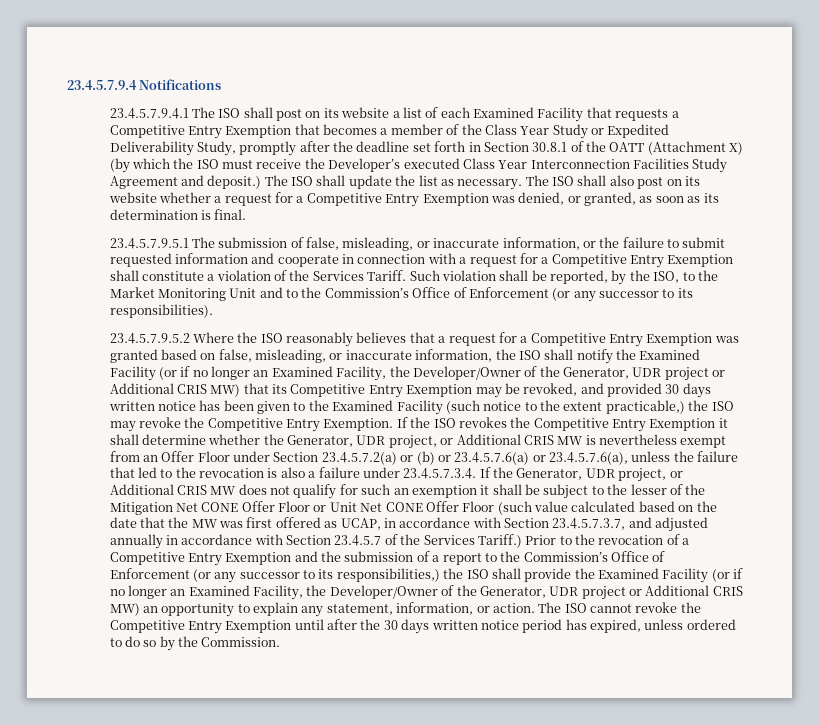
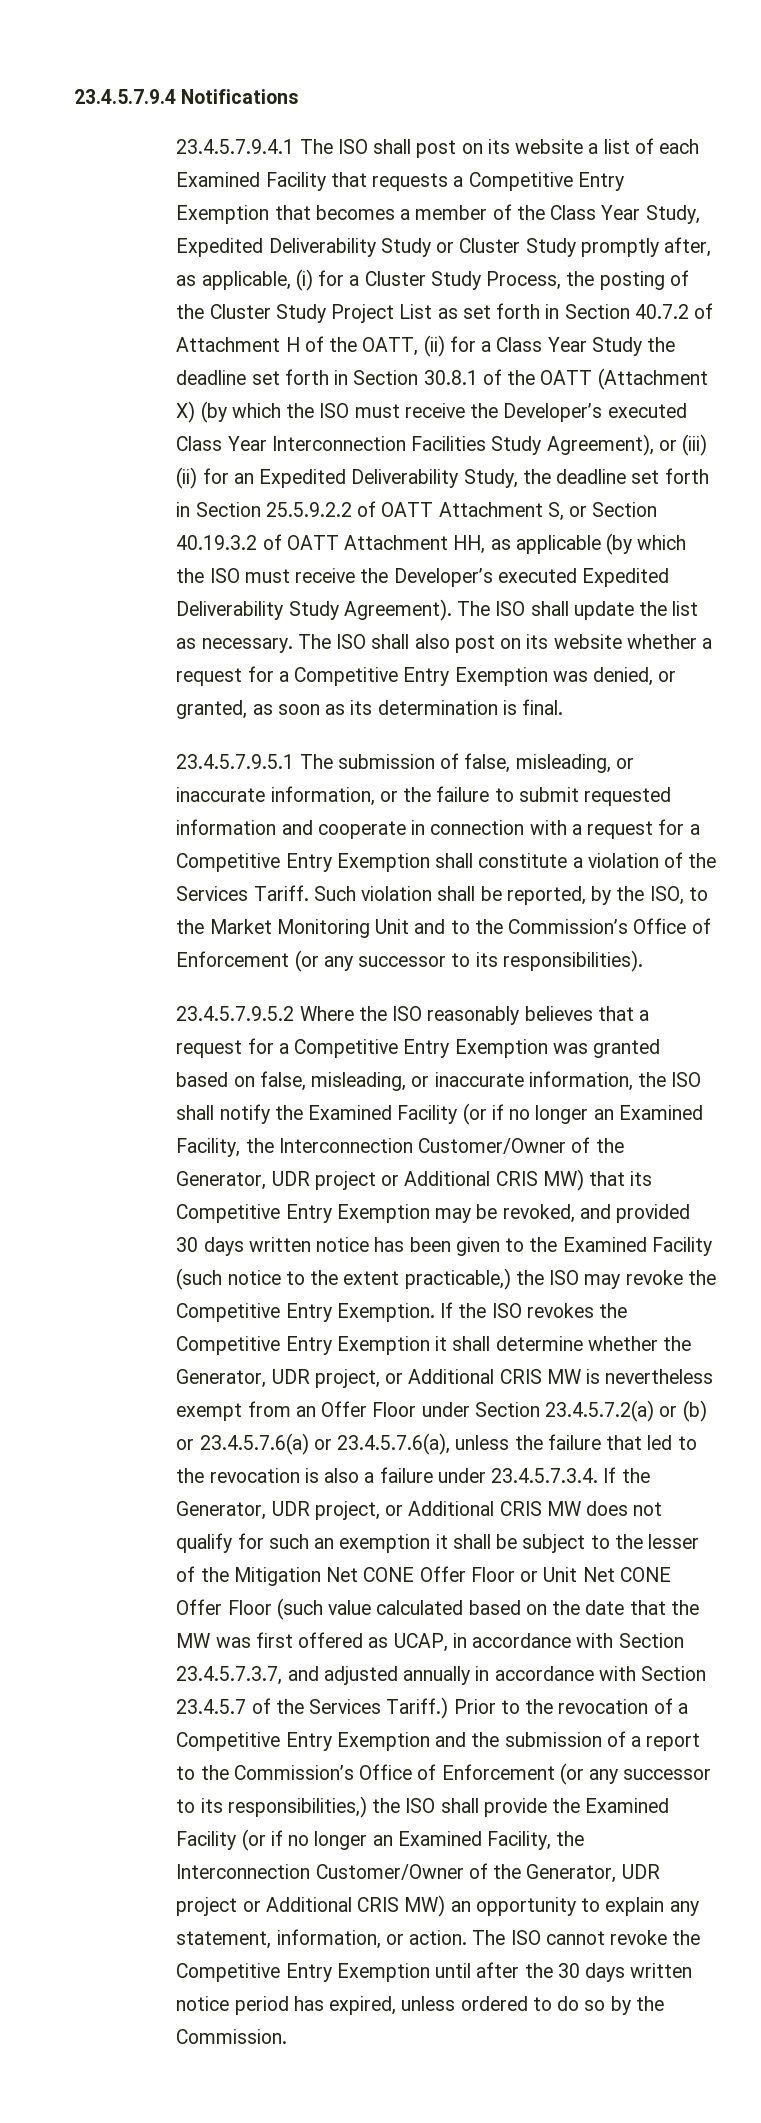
[552,124,670,139] [109,141,330,156] Study or Expedited Deliverability Study, promptly after -> [645,205,700,224] [176,237,712,257] [176,269,689,291] [176,303,714,323] [176,335,642,357] Study, Expedited Deliverability Study or Cluster Study promptly after, as applicable, (i) for a Cluster Study Process, the posting of the Cluster Study Project List as set forth in Section 40.7.2 of Attachment H of the OATT, (ii) for a Class Year Study
[109,175,262,189] Agreement and deposit.) -> [546,434,708,456] [176,467,709,489] [176,501,658,521] [176,533,687,555] [176,568,670,587] [176,599,452,621] Agreement), or (iii) (ii) for an Expedited Deliverability Study, the deadline set forth in Section 25.5.9.2.2 of OATT Attachment S, or Section 40.19.3.2 of OATT Attachment HH, as applicable (by which the ISO must receive the Developer’s executed Expedited Deliverability Study Agreement).
[412,366,521,380] Developer/Owner -> [278,1138,567,1154] Interconnection Customer/Owner
[329,585,438,599] Developer/Owner -> [176,1864,464,1880] Interconnection Customer/Owner

